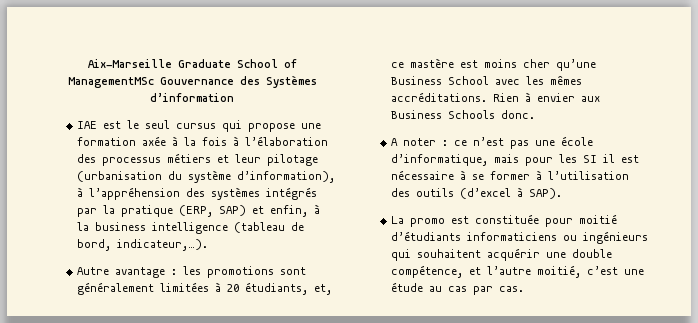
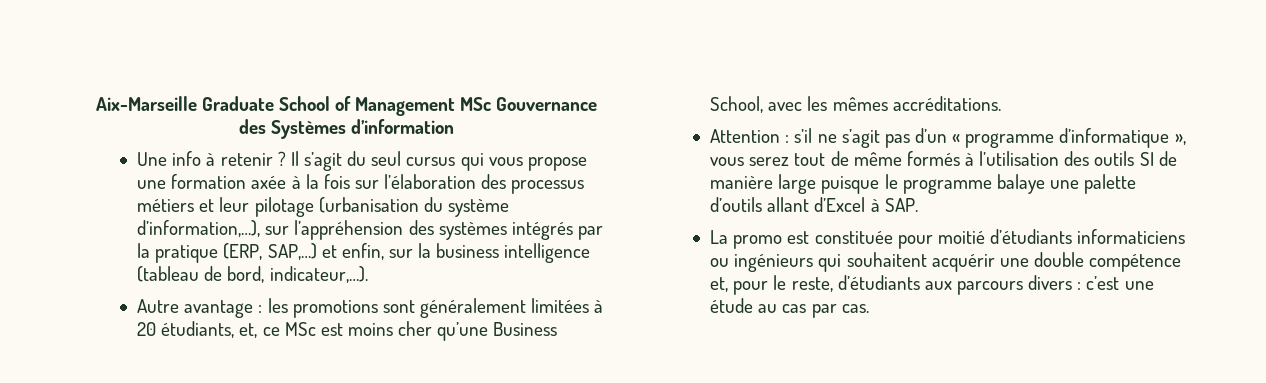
[67,77,154,88] ManagementMSc -> [355,97,492,116] Management MSc
[77,120,140,129] IAE est le -> [137,151,367,171] Une info à retenir ? Il s’agit du
(243, 126) none -> [488,157,523,166] vous
[233,136,240,146] à -> [355,180,380,189] sur
[237,171,336,183] [77,187,84,197] d’information), à -> [137,220,290,237] d’information,…), sur
[219,205,247,216] SAP) -> [267,243,317,260] SAP,…)
[314,204,321,214] à -> [389,249,414,258] sur
[410,58,455,68] mastère -> [284,322,316,336] MSc
[448,76,490,85] School -> [710,96,764,113] School,
[493,92,601,102] [391,110,536,119] [391,136,594,149] [391,154,640,166] [391,170,630,180] [391,187,563,199] Rien à envier aux Business Schools donc. // A noter : ce n’est pas une école d’informatique, mais pour les SI il est nécessaire à se former à l’utilisation des outils (d’excel à SAP). -> [710,128,1186,148] [710,151,1177,166] [710,174,1137,194] [710,197,918,212] // Attention : s’il ne s’agit pas d’un « programme d’informatique », vous serez tout de même formés à l’utilisation des outils SI de manière large puisque le programme balaye une palette d’outils allant d’Excel à SAP.
[391,265,582,278] compétence, et l’autre moitié, -> [1089,254,1182,272] [710,275,1082,295] compétence et, pour le reste, d’étudiants aux parcours divers :

